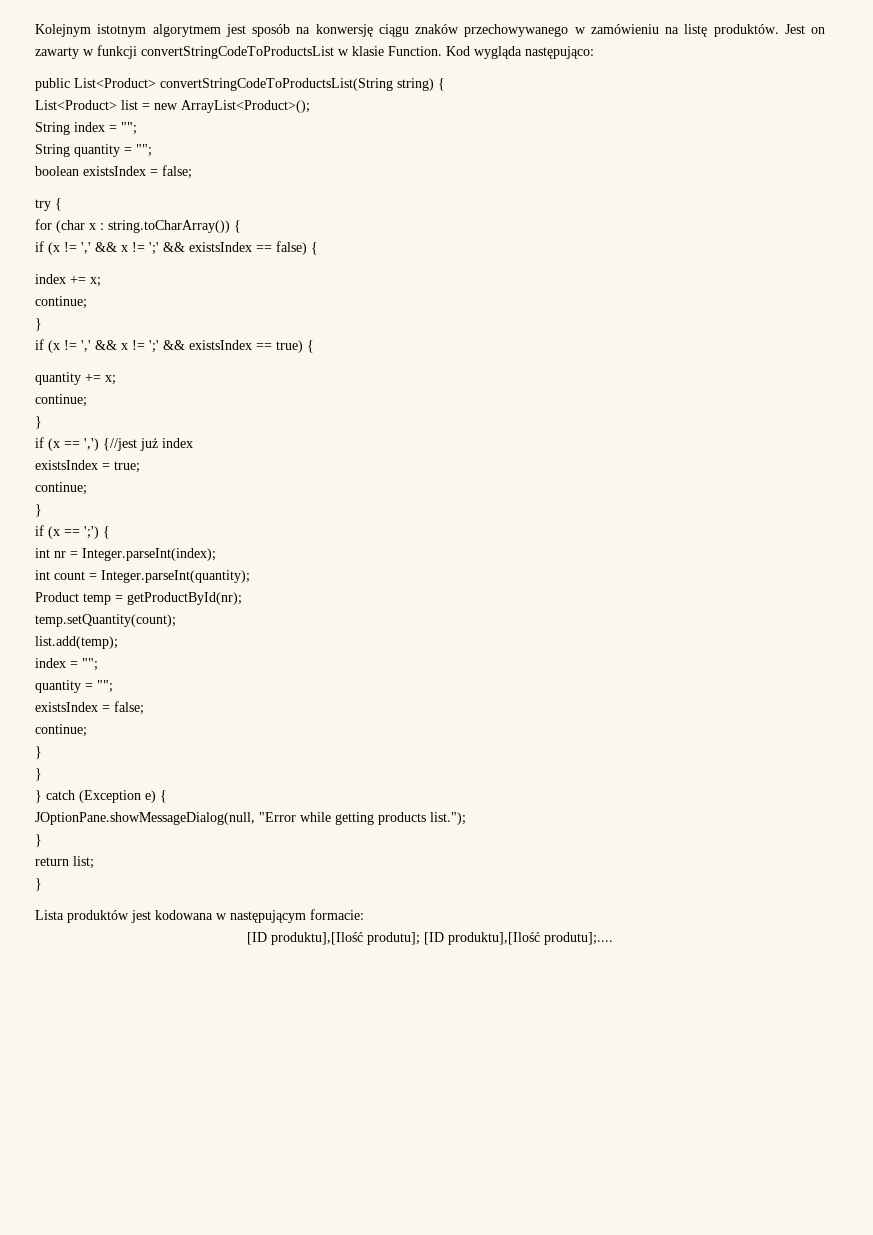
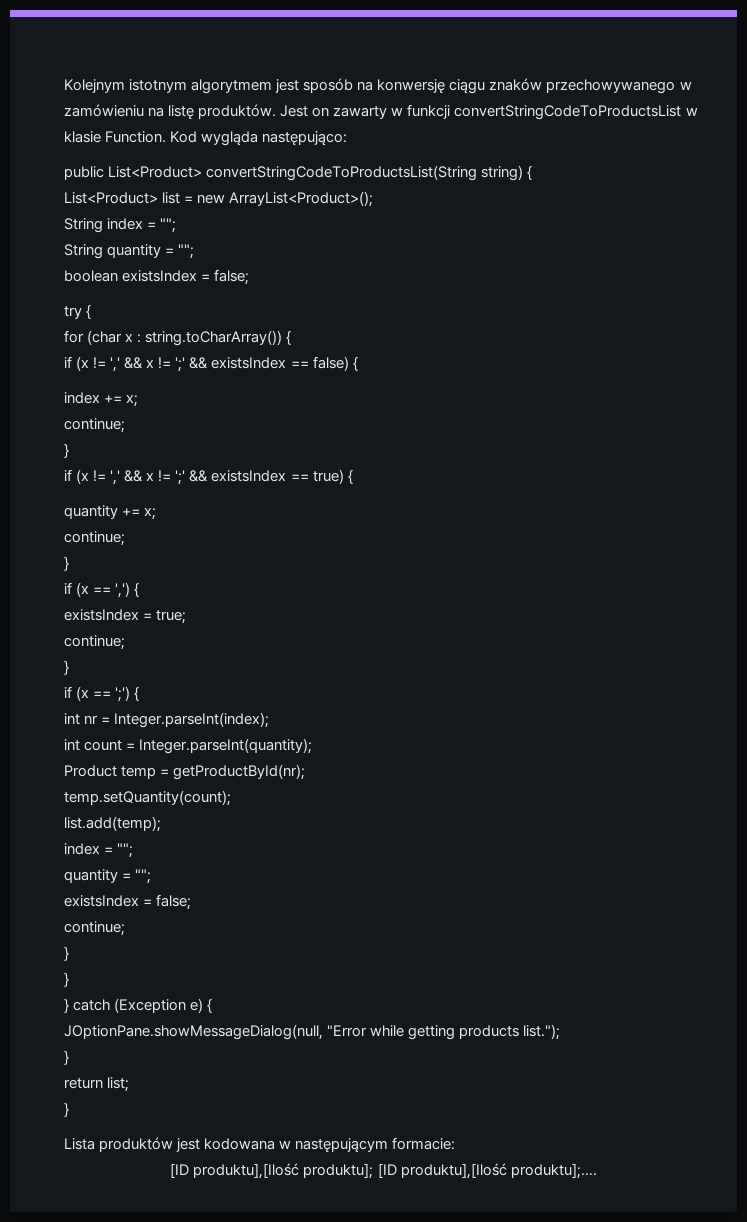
[103,438,193,451] {//jest już index -> [134,582,140,597] {
[367,932,613,945] produtu]; [ID produktu],[Ilość produtu];.... -> [303,1163,597,1179] produktu]; [ID produktu],[Ilość produktu];....

